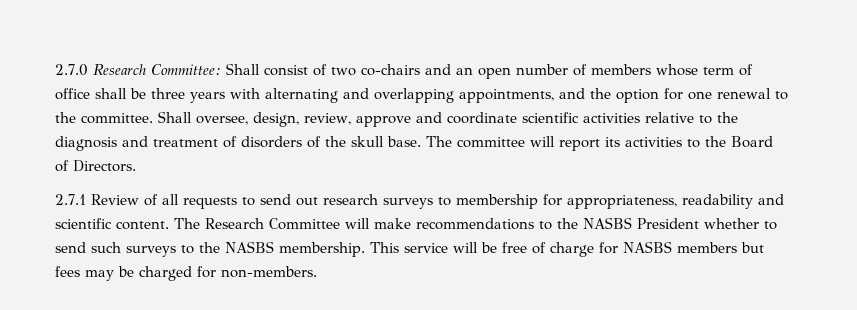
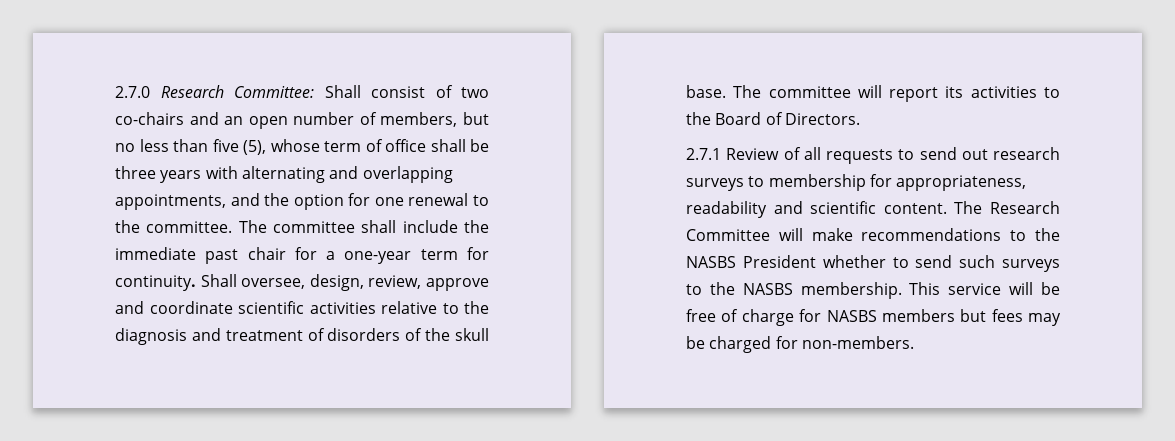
[591,64,651,75] members -> [380,112,489,127] [115,139,266,155] members, but no less than five (5),
(153, 118) none -> [238,220,489,233] [115,247,489,264] [115,275,196,291] The committee shall include the immediate past chair for a one-year term for continuity.

